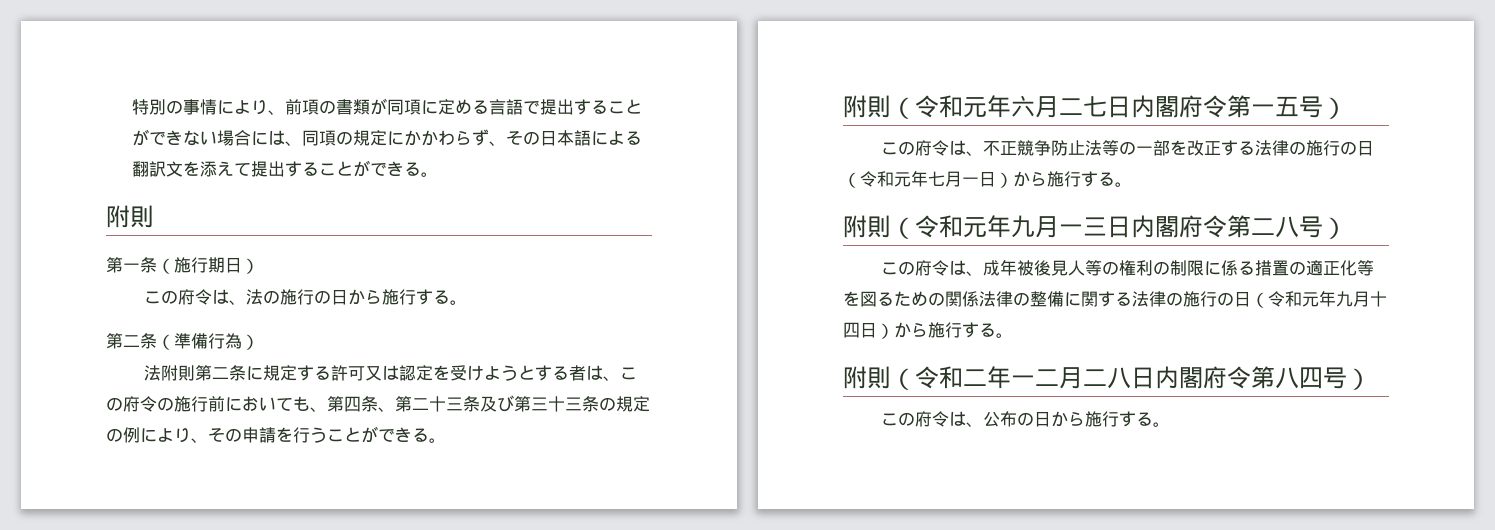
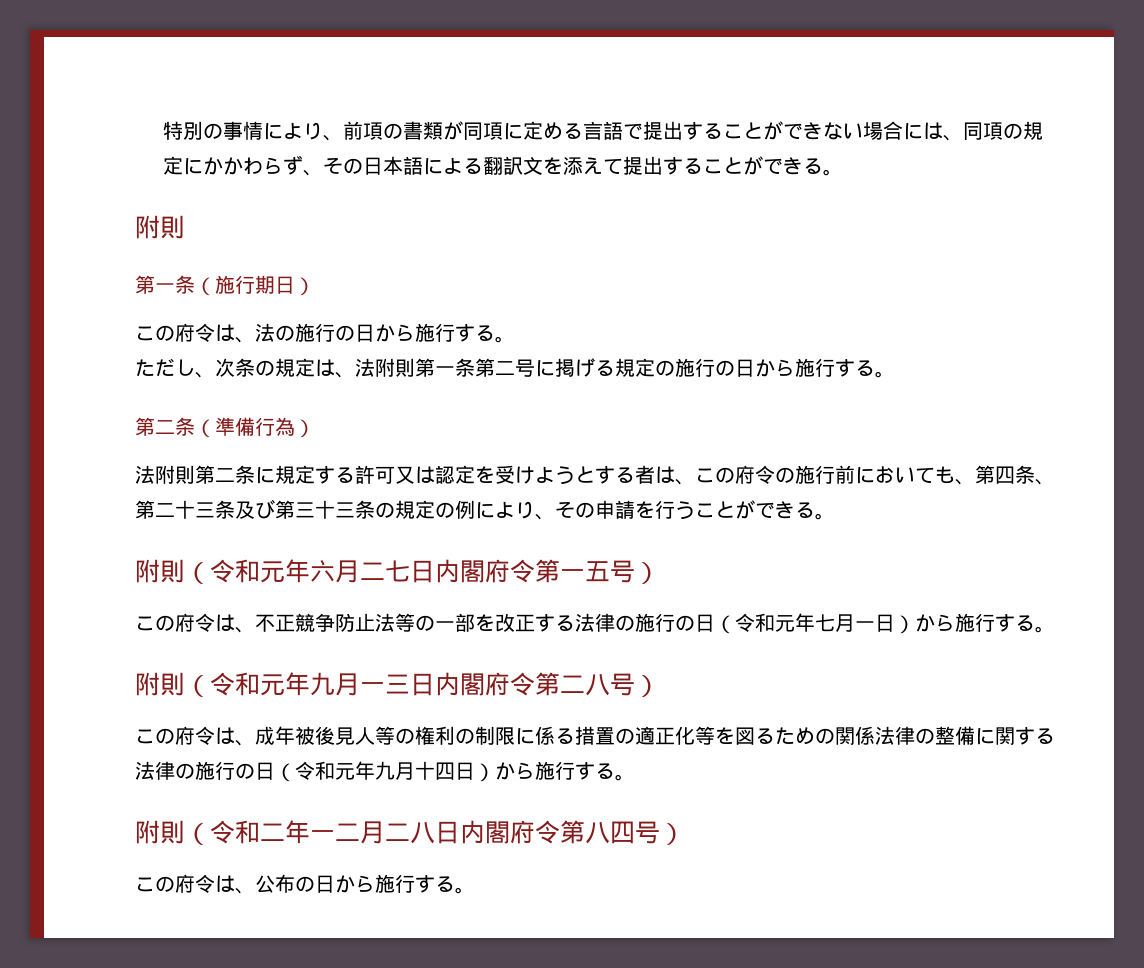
(468, 302) none -> [135,358,895,378] // ただし、次条の規定は、法附則第一条第二号に掲げる規定の施行の日から施行する。

